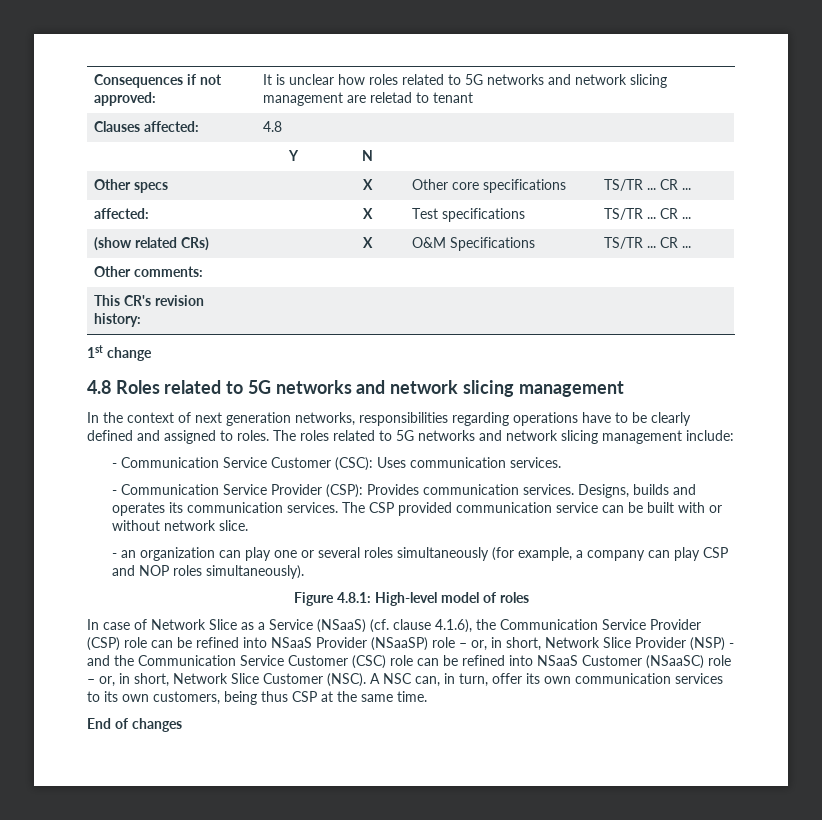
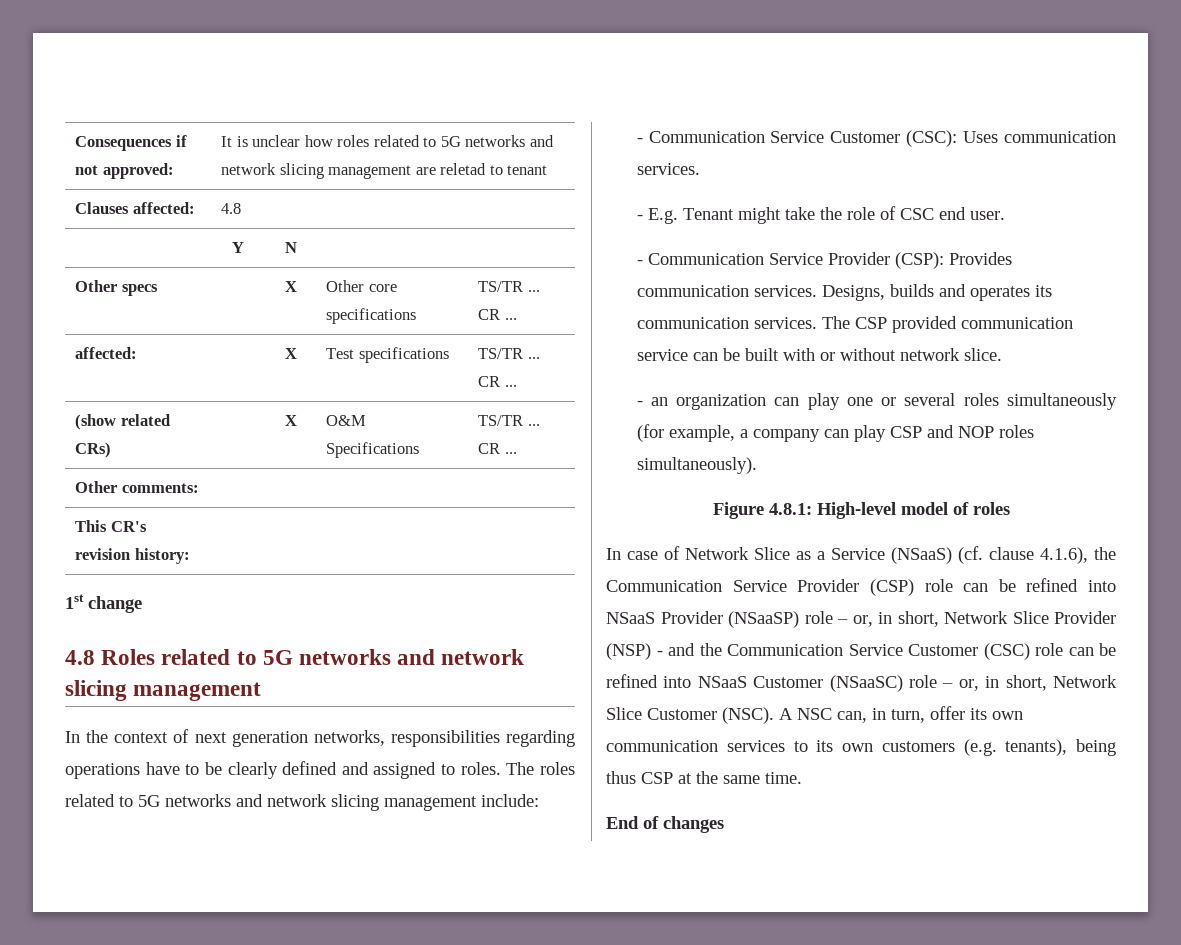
(561, 462) none -> [636,206,1005,224] // - E.g. Tenant might take the role of CSC end user.
[153,691,220,705] customers, -> [881,739,1068,756] customers (e.g. tenants),

